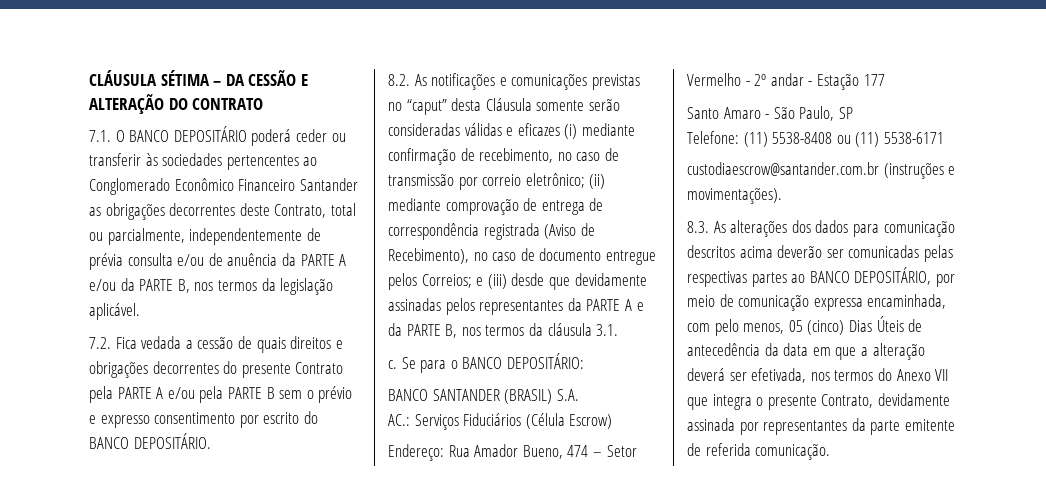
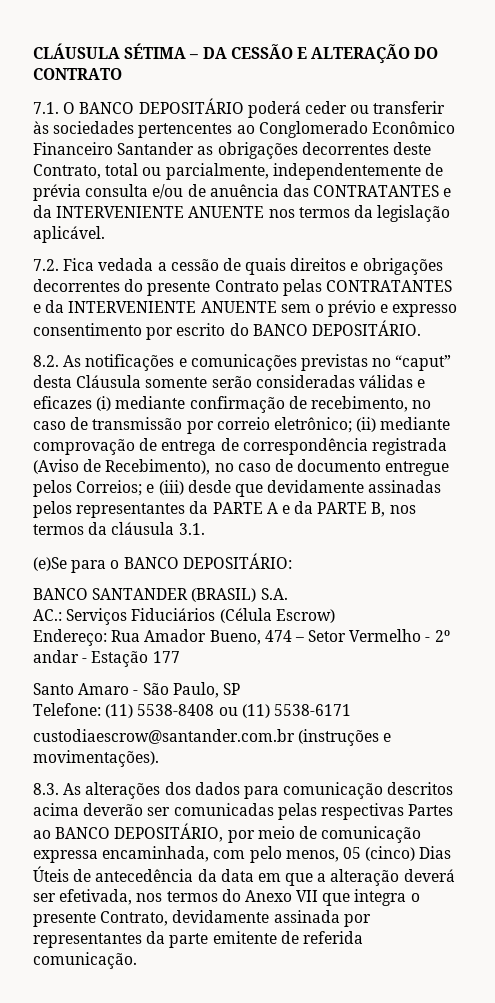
[281,253,347,266] [89,278,190,293] da PARTE A e/ou da PARTE B, -> [282,184,452,197] [33,205,265,218] das CONTRATANTES e da INTERVENIENTE ANUENTE
[89,386,275,403] pela PARTE A e/ou pela PARTE B -> [282,279,452,296] [33,300,277,313] pelas CONTRATANTES e da INTERVENIENTE ANUENTE
[388,357,416,369] c. Se -> [33,557,67,571] (e)Se
[751,272,787,287] partes -> [408,804,454,816] Partes

